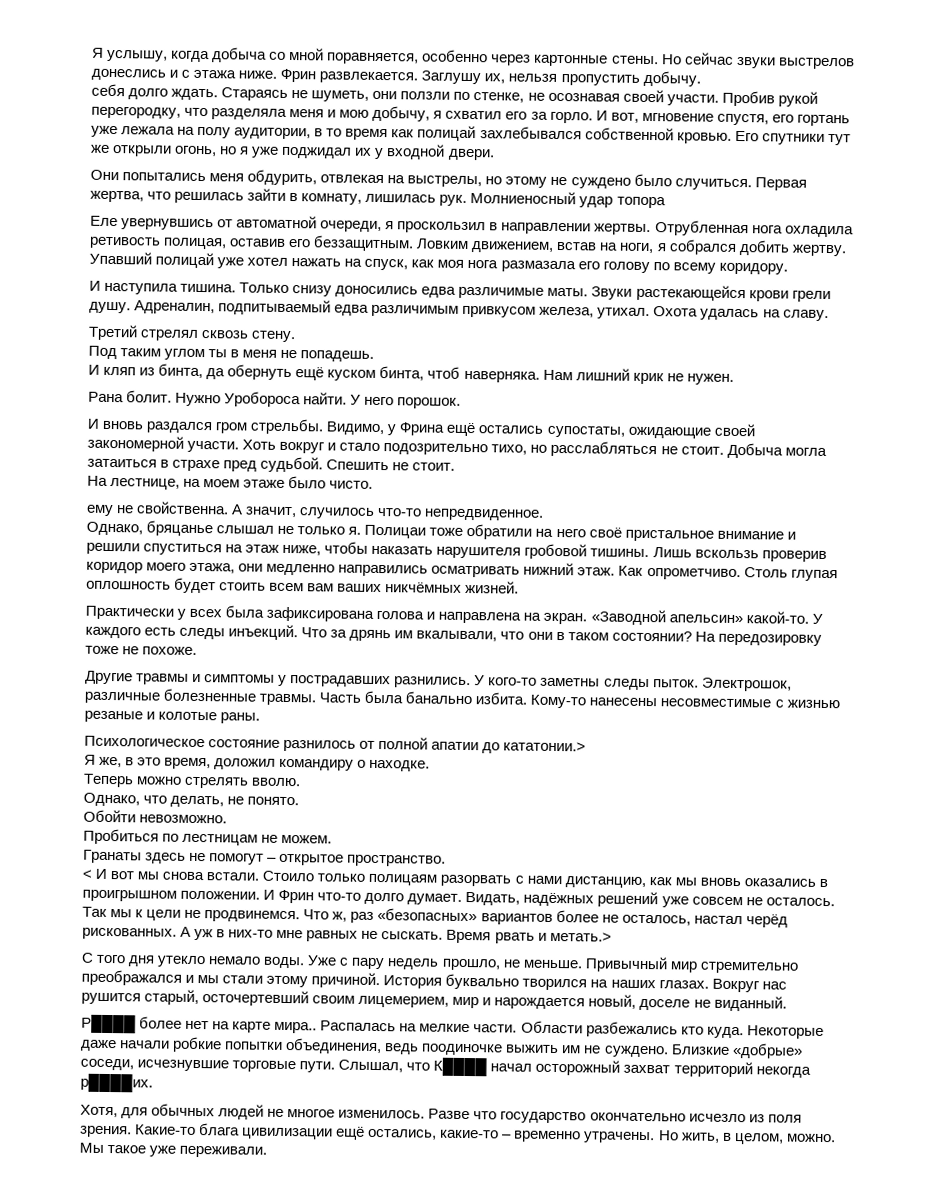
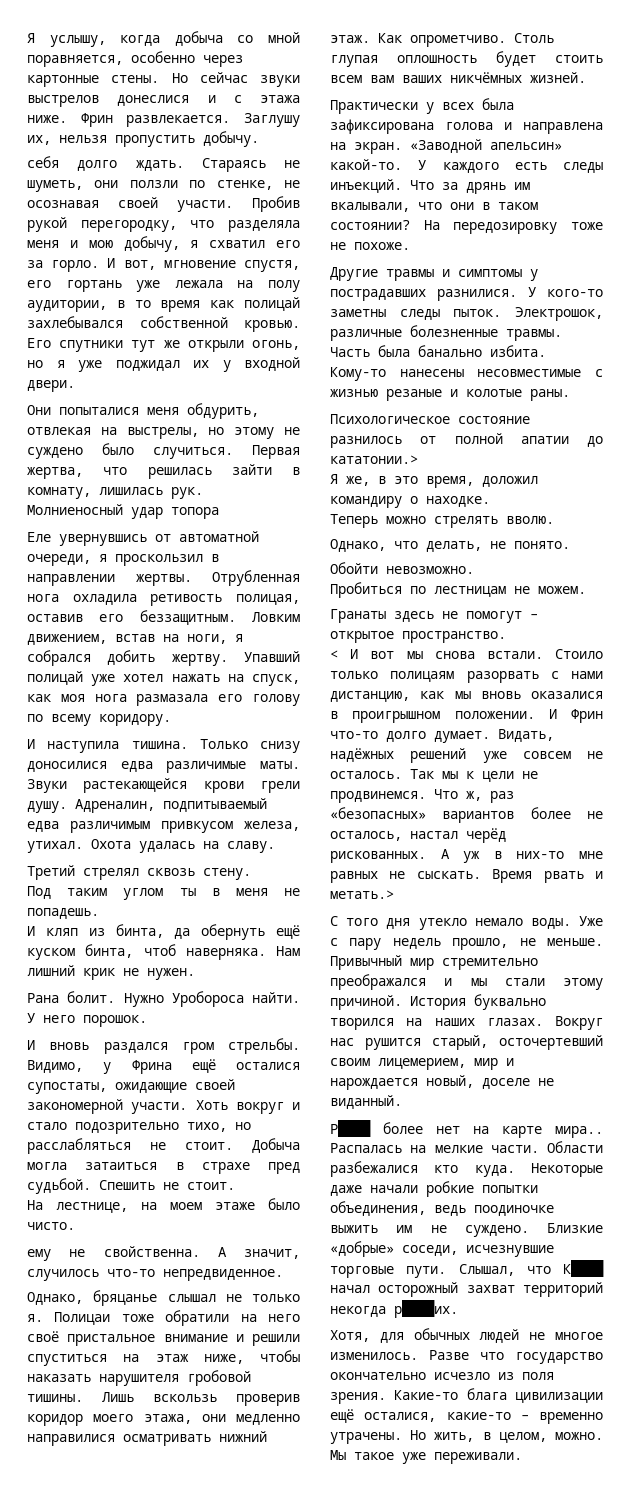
[91,68,166,81] донеслись -> [117,95,190,106] донеслися
[122,172,207,182] попытались -> [59,407,139,415] попыталися
[335,285,419,298] доносились -> [27,761,107,772] доносилися
[478,425,544,434] остались -> [236,1062,300,1070] осталися
[338,564,429,577] направились -> [27,1434,115,1446] направилися
[394,676,472,689] разнились. -> [437,289,517,301] разнилися.
[743,878,816,887] оказались -> [531,691,603,699] оказалися
[585,1021,678,1038] разбежались -> [330,1161,418,1177] разбежалися
[367,1128,438,1140] остались, -> [364,1412,437,1422] осталися,

